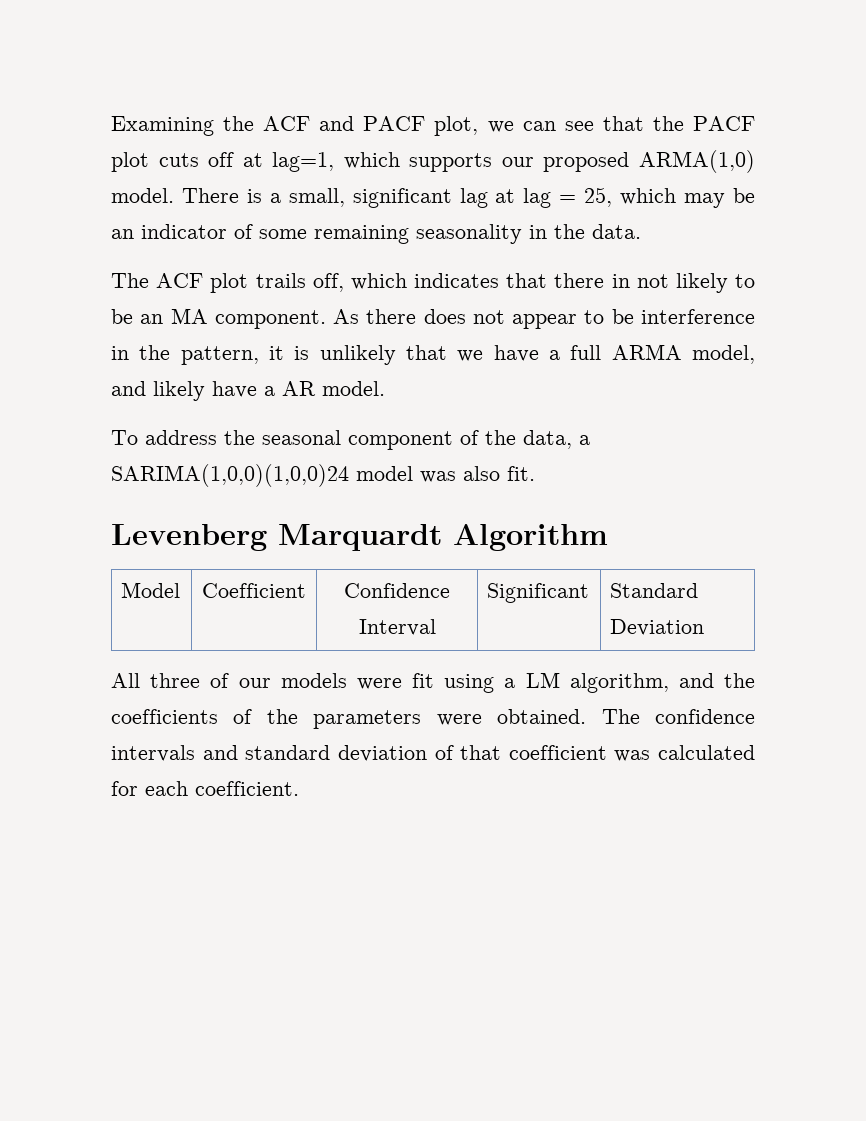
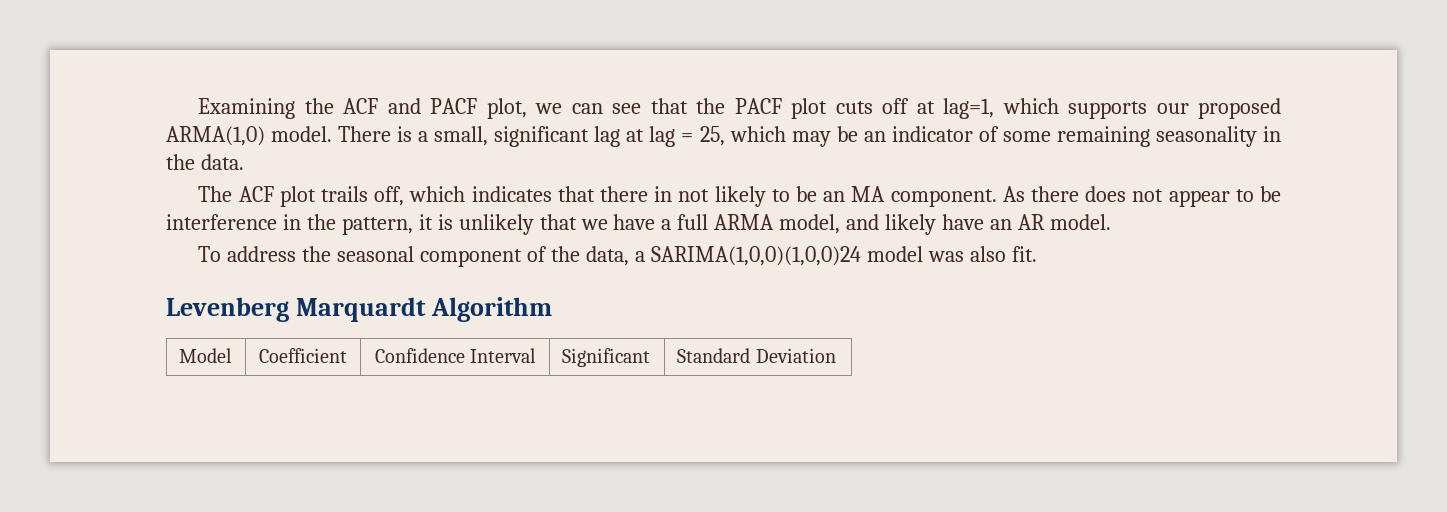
[264,386,275,396] a -> [989,219,1012,230] an
[111,672,755,693] [111,709,756,729] [111,745,755,762] [111,781,299,796] // All three of our models were fit using a LM algorithm, and the coefficients of the parameters were obtained. The confidence intervals and standard deviation of that coefficient was calculated for each coefficient. -> (836, 355) none

